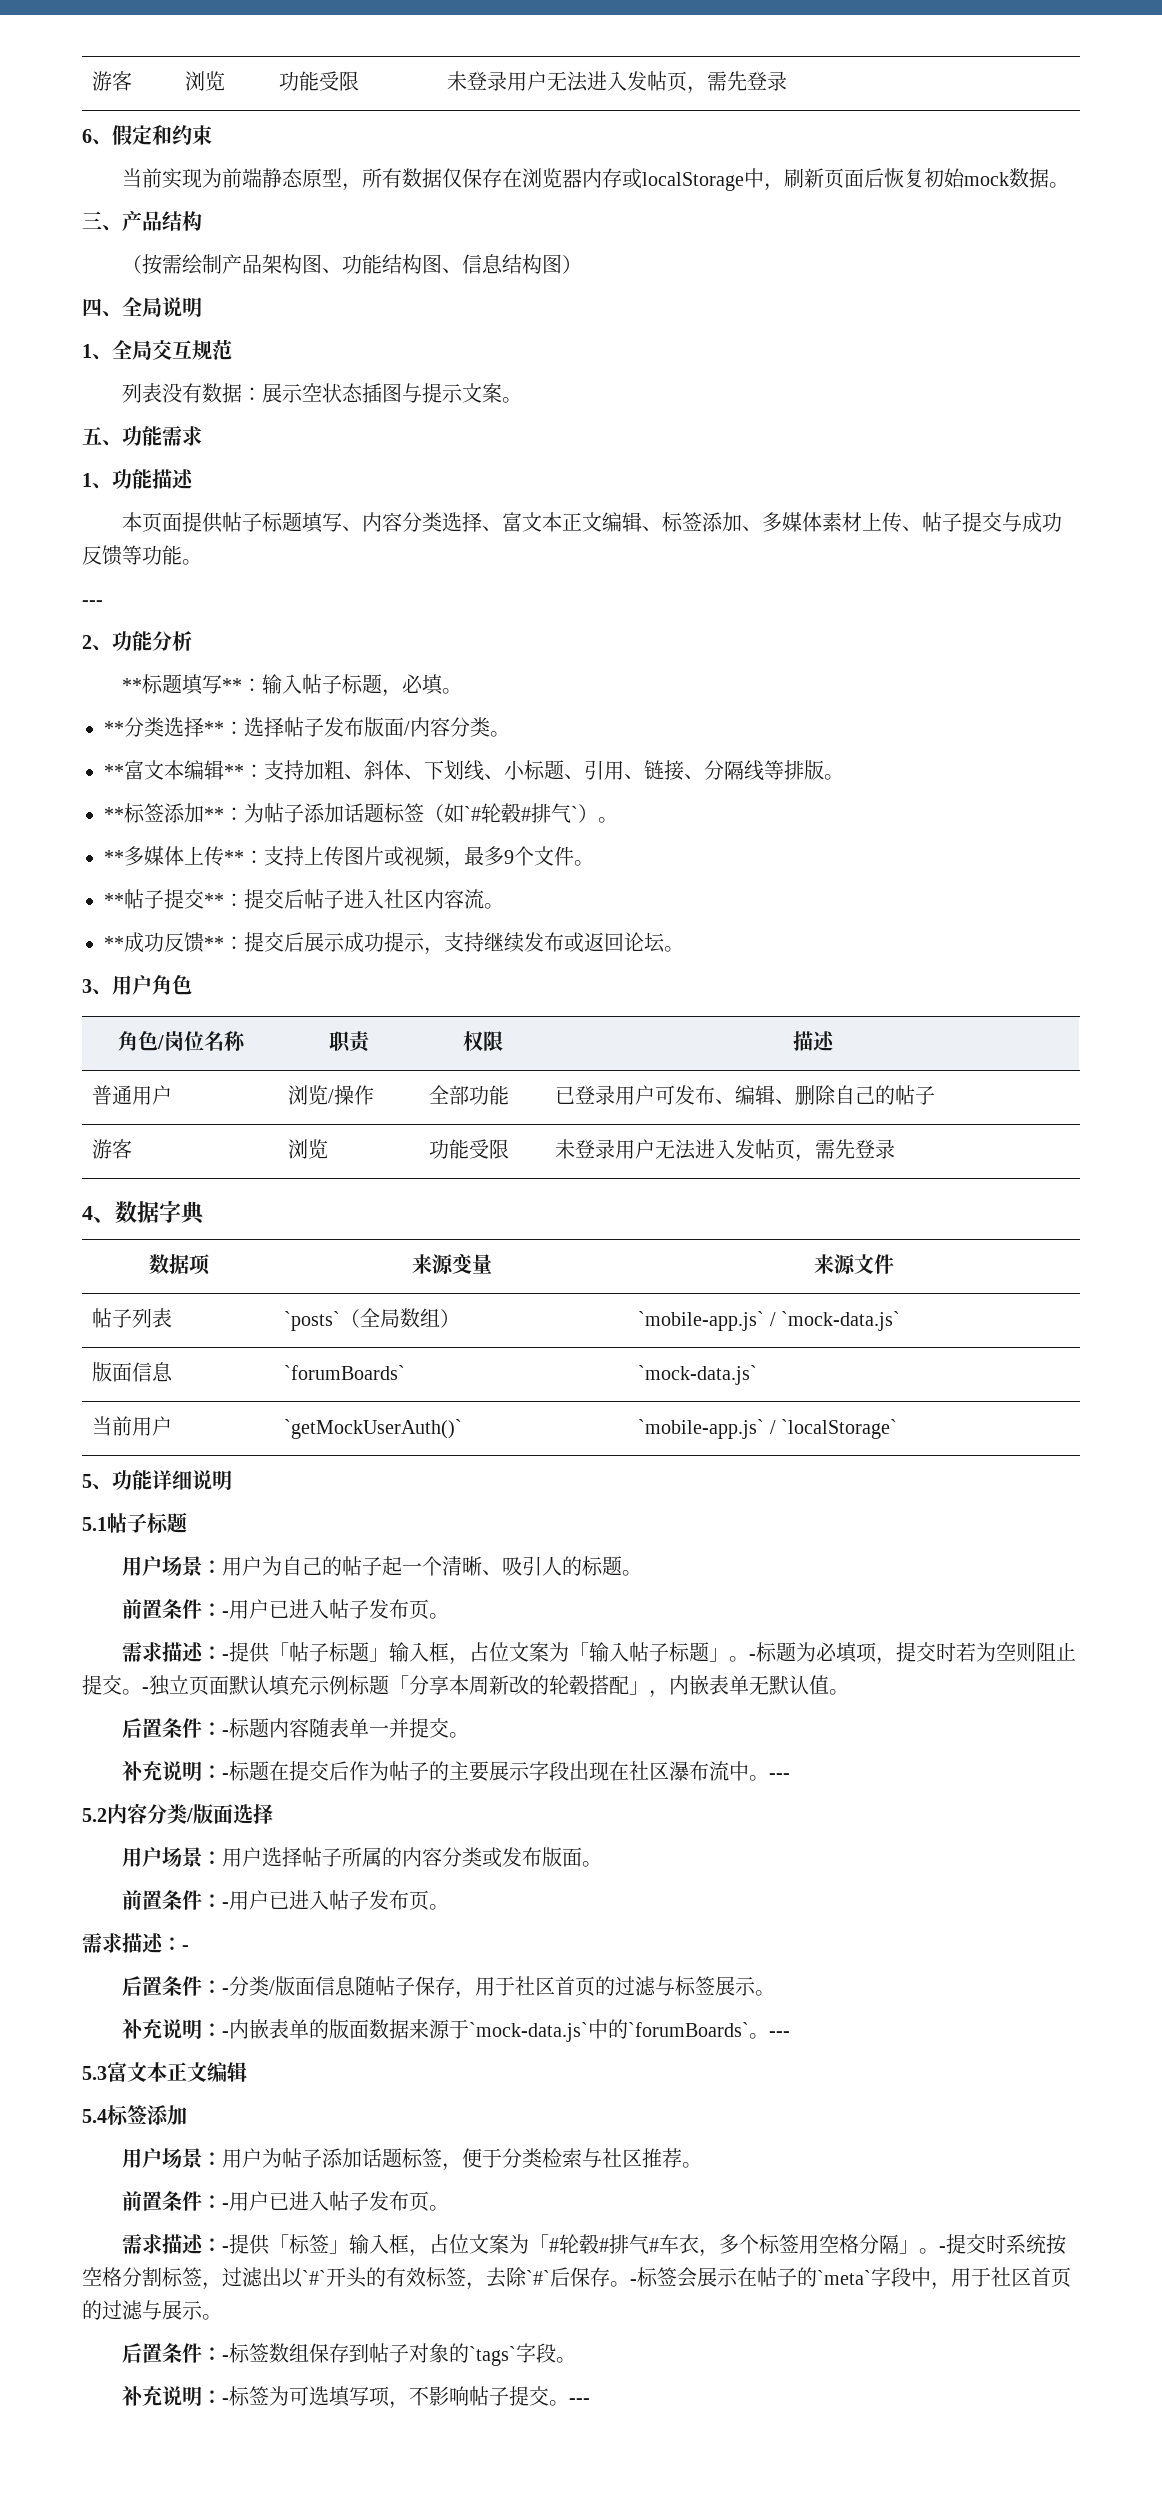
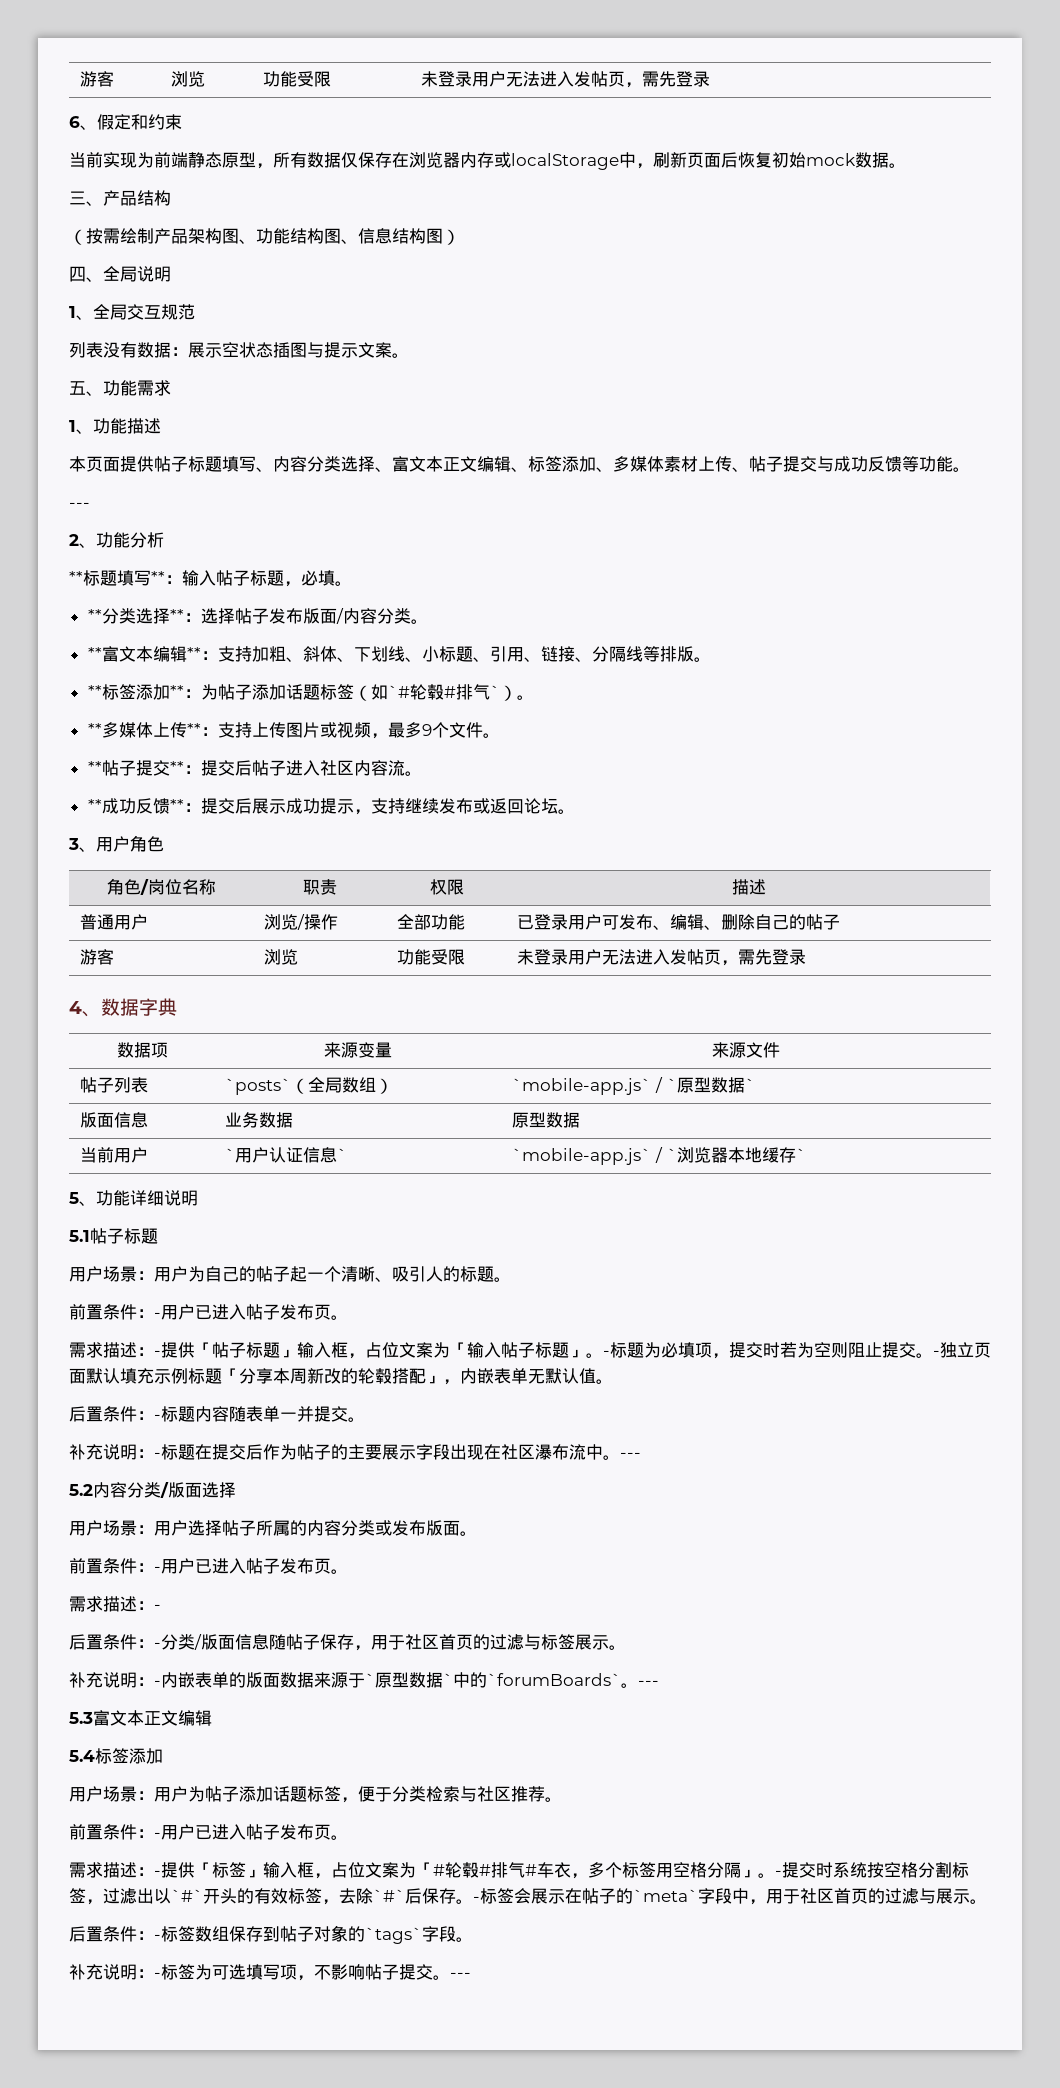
[780,1311,900,1331] [92,1362,174,1382] [284,1365,406,1380] [638,1365,758,1385] [92,1416,173,1436] [284,1419,463,1439] [638,1419,897,1439] `mock-data.js` // 版面信息 | `forumBoards` | `mock-data.js` // 当前用户 | `getMockUserAuth()` | `mobile-app.js` / `localStorage` -> [666,1077,755,1093] [80,1112,149,1128] [225,1112,294,1128] [512,1112,581,1128] [80,1147,149,1163] [225,1147,348,1163] [512,1147,806,1165] `原型数据` // 版面信息 | 业务数据 | 原型数据 // 当前用户 | `用户认证信息` | `mobile-app.js` / `浏览器本地缓存`
[469,2022,589,2042] `mock-data.js` -> [365,1672,453,1688] `原型数据`

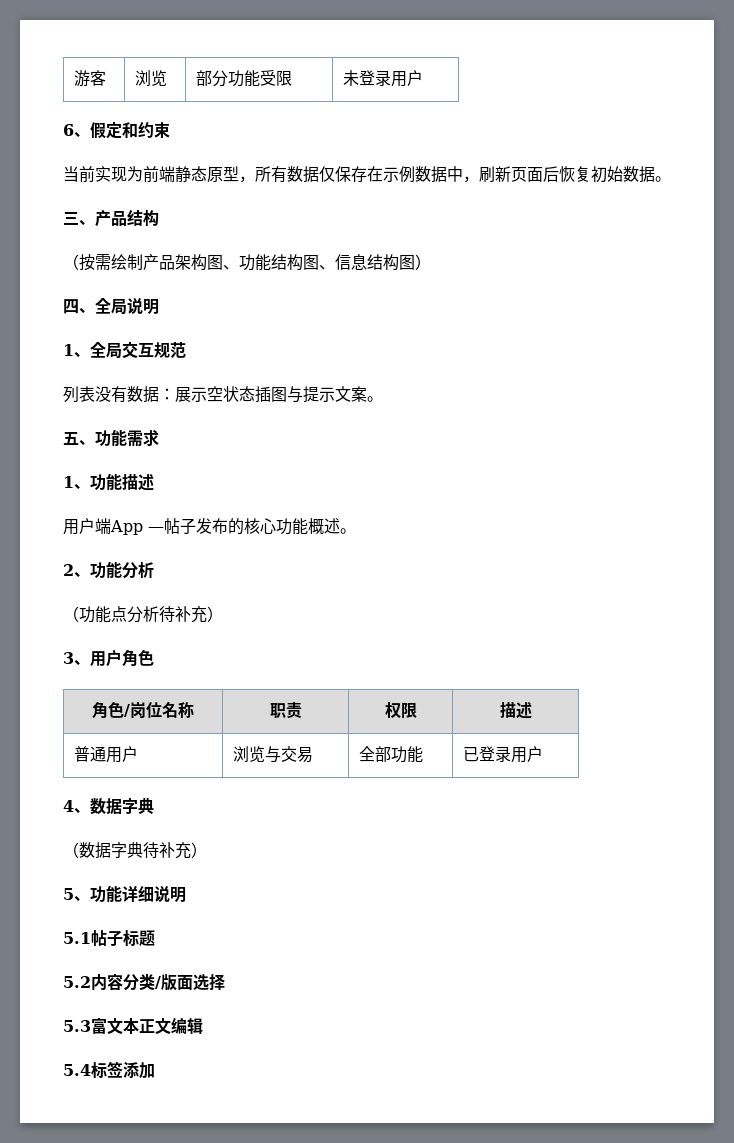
[80,71,115,87] [171,71,206,87] [263,71,332,87] [421,71,711,88] 游客 | 浏览 | 功能受限 | 未登录用户无法进入发帖页，需先登录 -> [74,70,107,87] [135,70,168,86] [196,70,293,87] [343,70,424,87] 游客 | 浏览 | 部分功能受限 | 未登录用户
[409,152,619,170] 浏览器内存或localStorage -> [383,166,447,183] 示例数据
[806,153,856,166] mock -> (623, 174) none
[69,456,970,472] [69,502,90,508] 本页面提供帖子标题填写、内容分类选择、富文本正文编辑、标签添加、多媒体素材上传、帖子提交与成功反馈等功能。 // --- -> [63,518,356,535] 用户端App —帖子发布的核心功能概述。
[69,570,352,587] [87,608,428,624] [87,646,711,662] [87,684,534,701] [87,722,500,739] [87,760,422,776] [87,798,575,815] **标题填写**：输入帖子标题，必填。 // **分类选择**：选择帖子发布版面/内容分类。 // **富文本编辑**：支持加粗、斜体、下划线、小标题、引用、链接、分隔线等排版。 // **标签添加**：为帖子添加话题标签（如`#轮毂#排气`）。 // **多媒体上传**：支持上传图片或视频，最多9个文件。 // **帖子提交**：提交后帖子进入社区内容流。 // **成功反馈**：提交后展示成功提示，支持继续发布或返回论坛。 -> [63,606,223,623] （功能点分析待补充）
[297,914,339,930] /操作 -> [265,746,314,763] 与交易
[602,914,841,930] [80,949,115,965] [264,949,299,965] [397,949,466,965] [517,949,807,966] [69,998,177,1017] [116,1042,168,1058] [324,1042,392,1058] [712,1042,780,1058] [80,1077,149,1093] [225,1077,394,1095] [512,1077,755,1095] [80,1112,149,1128] [225,1112,294,1128] [512,1112,581,1128] [80,1147,149,1163] [225,1147,348,1163] [512,1147,806,1165] 可发布、编辑、删除自己的帖子 // 游客 | 浏览 | 功能受限 | 未登录用户无法进入发帖页，需先登录 // 4、数据字典 // 数据项 | 来源变量 | 来源文件 // 帖子列表 | `posts`（全局数组） | `mobile-app.js` / `原型数据` // 版面信息 | 业务数据 | 原型数据 // 当前用户 | `用户认证信息` | `mobile-app.js` / `浏览器本地缓存` -> [63,797,154,815] [63,842,207,859] // 4、数据字典 // （数据字典待补充）
[69,1266,511,1282] [69,1304,348,1320] [69,1342,991,1359] [69,1368,613,1385] [69,1406,365,1422] [69,1444,641,1460] // 用户场景：用户为自己的帖子起一个清晰、吸引人的标题。 // 前置条件：-用户已进入帖子发布页。 // 需求描述：-提供「帖子标题」输入框，占位文案为「输入帖子标题」。-标题为必填项，提交时若为空则阻止提交。-独立页面默认填充示例标题「分享本周新改的轮毂搭配」，内嵌表单无默认值。 // 后置条件：-标题内容随表单一并提交。 // 补充说明：-标题在提交后作为帖子的主要展示字段出现在社区瀑布流中。--- -> (155, 938) none
[69,1520,477,1536] [69,1558,348,1574] [69,1596,161,1612] [69,1634,626,1651] [69,1672,659,1688] // 用户场景：用户选择帖子所属的内容分类或发布版面。 // 前置条件：-用户已进入帖子发布页。 // 需求描述：- // 后置条件：-分类/版面信息随帖子保存，用于社区首页的过滤与标签展示。 // 补充说明：-内嵌表单的版面数据来源于`原型数据`中的`forumBoards`。--- -> (225, 982) none
[69,1786,562,1803] [69,1824,348,1840] [69,1862,969,1879] [69,1888,987,1905] [69,1925,473,1944] [69,1964,471,1981] // 用户场景：用户为帖子添加话题标签，便于分类检索与社区推荐。 // 前置条件：-用户已进入帖子发布页。 // 需求描述：-提供「标签」输入框，占位文案为「#轮毂#排气#车衣，多个标签用空格分隔」。-提交时系统按空格分割标签，过滤出以`#`开头的有效标签，去除`#`后保存。-标签会展示在帖子的`meta`字段中，用于社区首页的过滤与展示。 // 后置条件：-标签数组保存到帖子对象的`tags`字段。 // 补充说明：-标签为可选填写项，不影响帖子提交。--- -> (155, 1070) none

